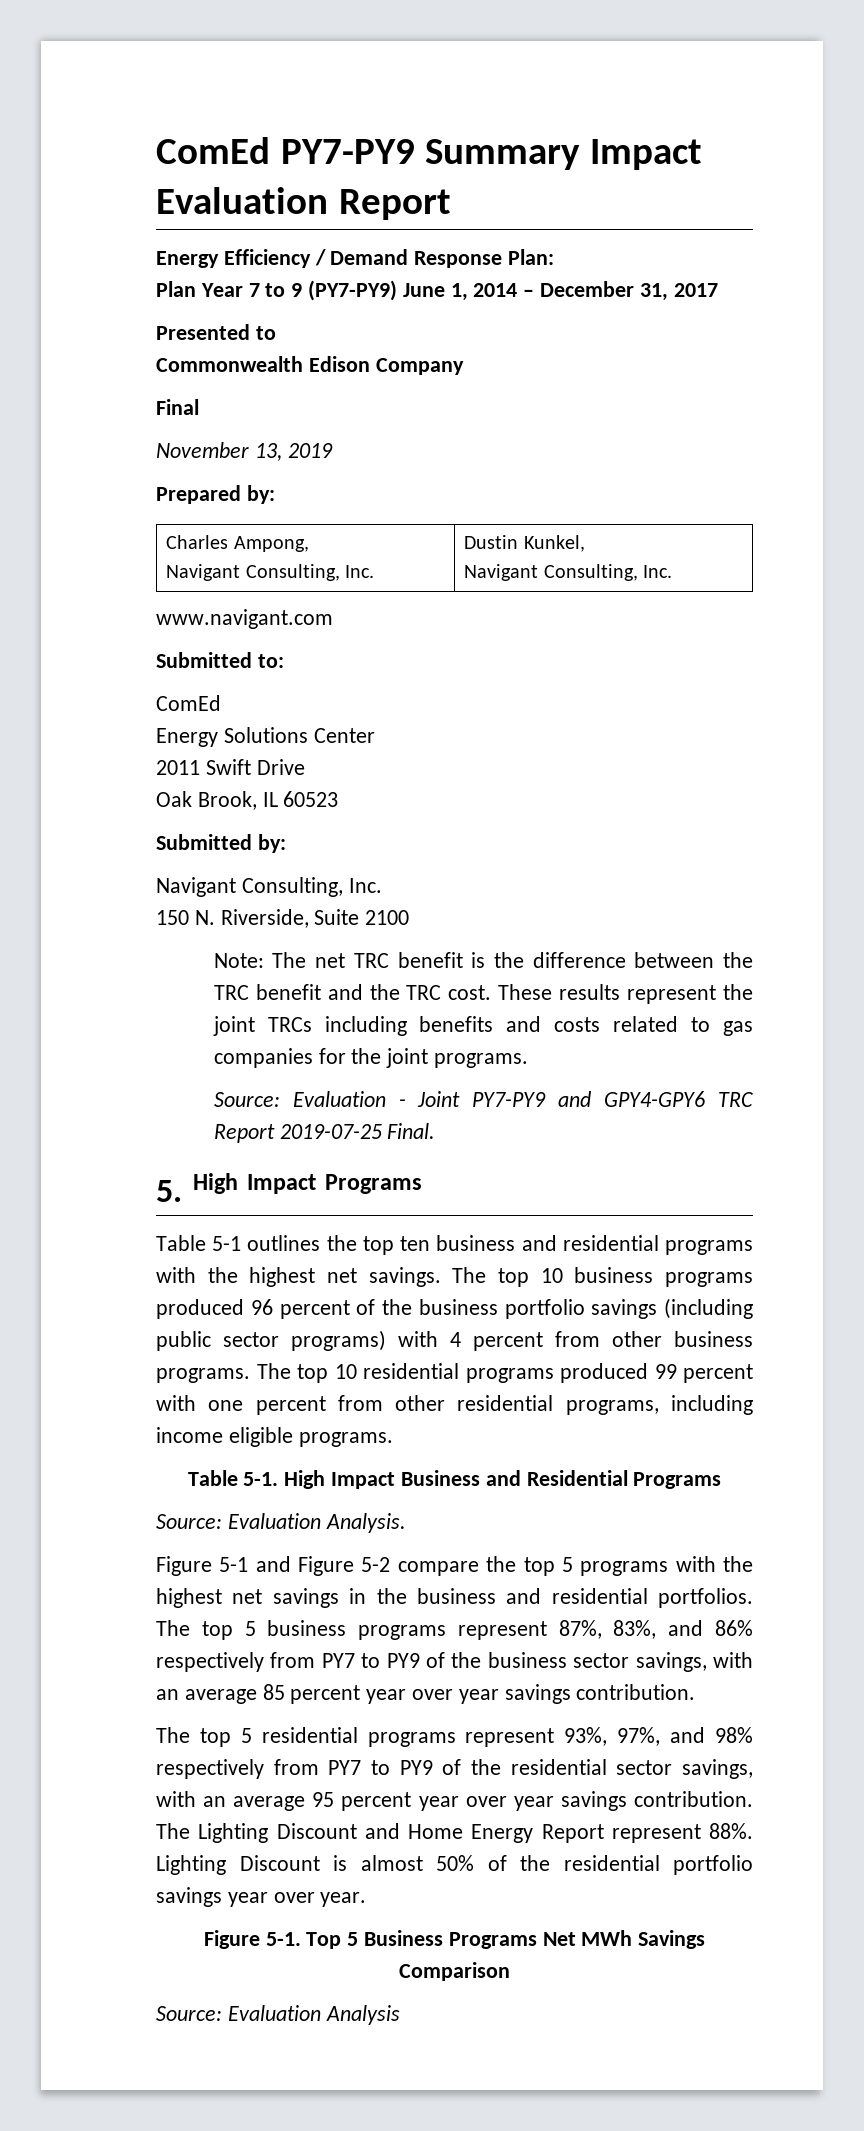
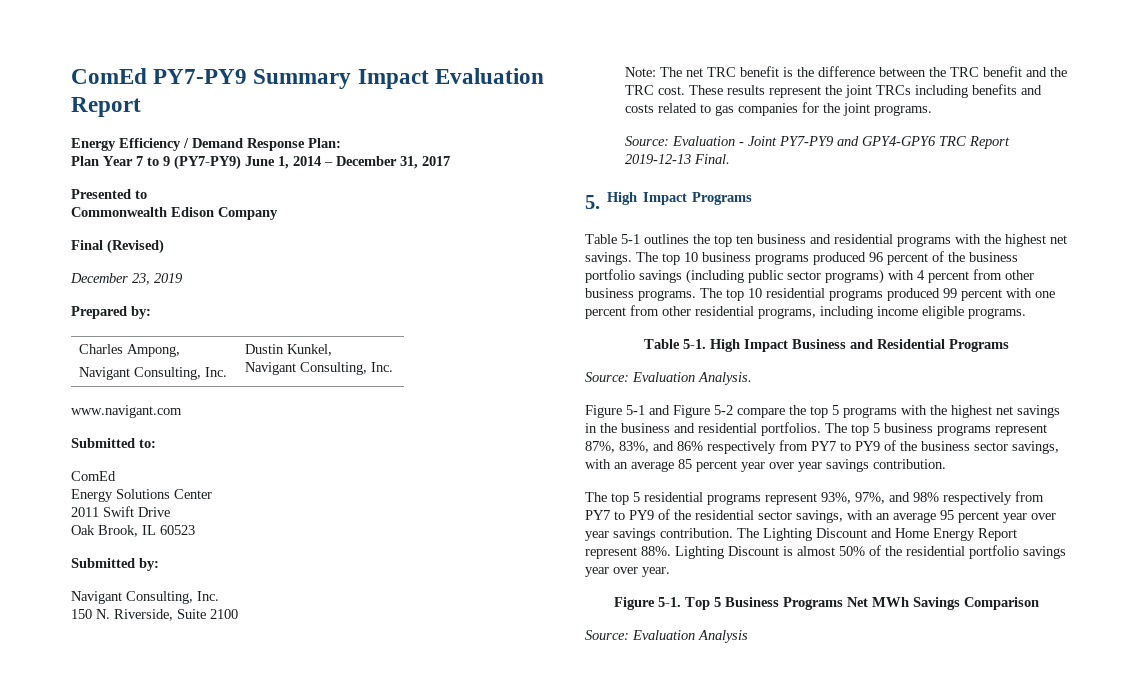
[156,442,282,461] // November 13, -> [107,239,164,254] [70,273,150,285] (Revised) // December 23,
[279,1124,382,1139] 2019-07-25 -> [624,154,691,164] 2019-12-13

